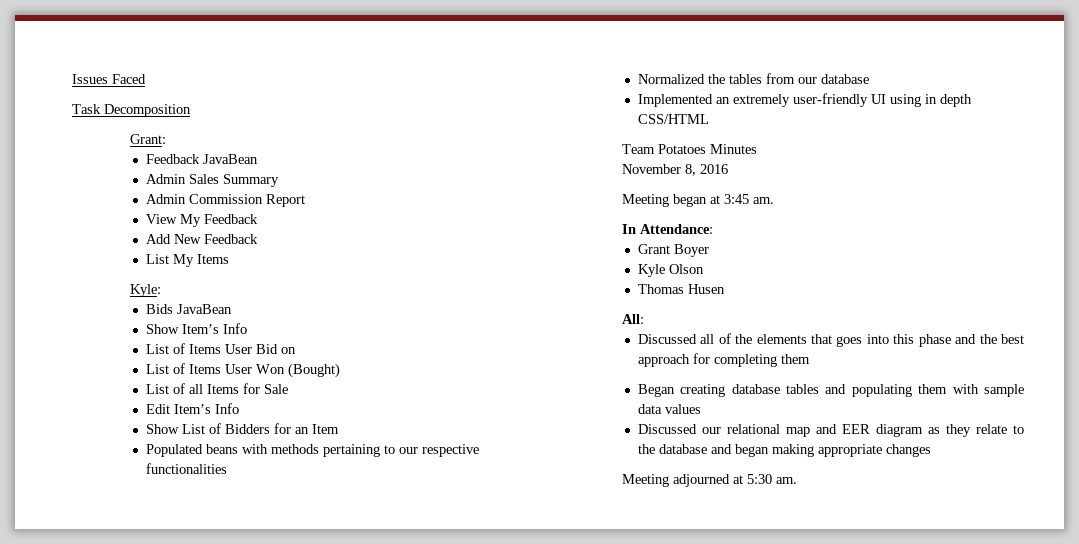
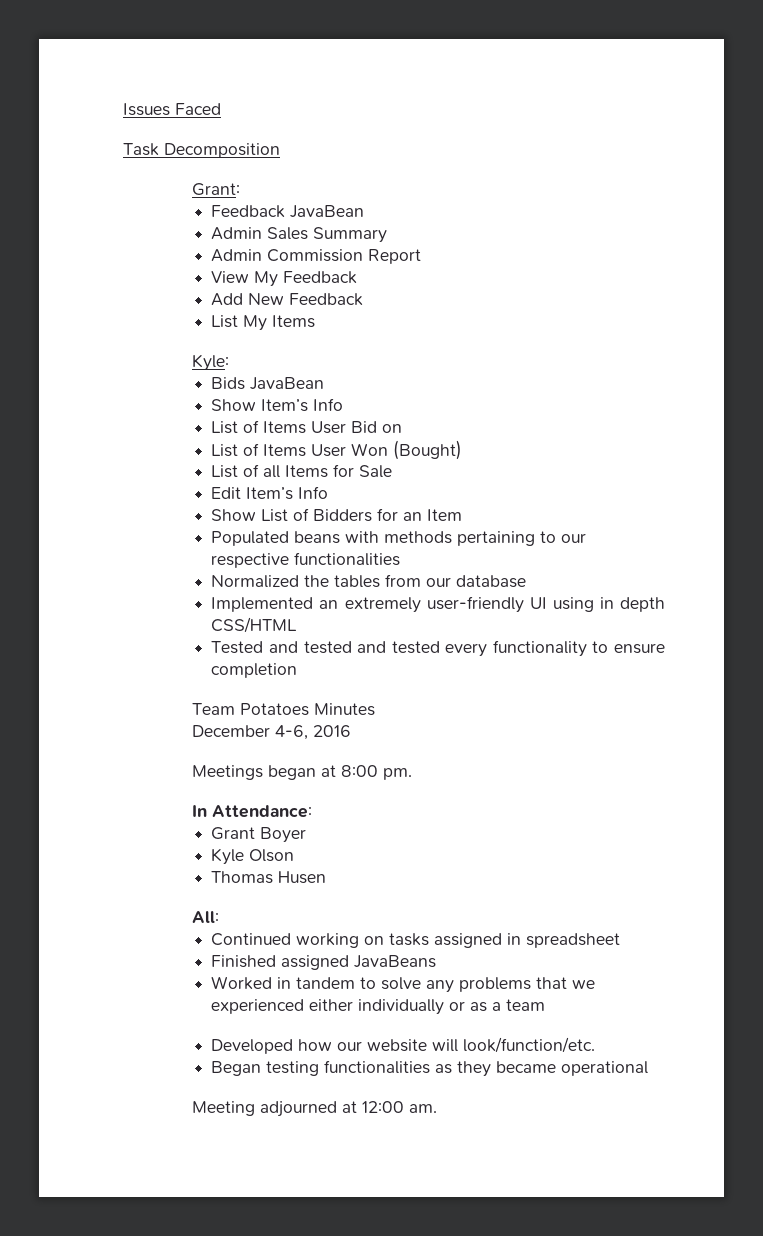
(709, 119) none -> [211,640,666,657] [211,663,298,678] // Tested and tested and tested every functionality to ensure completion
[621,164,696,176] November 8, -> [192,725,309,740] December 4-6,
[621,194,669,207] Meeting -> [192,765,264,780] Meetings
[723,194,774,204] 3:45 am. -> [341,765,413,780] 8:00 pm.
[637,333,1024,347] [637,353,810,367] [637,384,1024,397] [637,404,701,414] [637,424,1024,437] [637,444,931,457] Discussed all of the elements that goes into this phase and the best approach for completing them // Began creating database tables and populating them with sample data values // Discussed our relational map and EER diagram as they relate to the database and began making appropriate changes -> [211,933,621,948] [211,955,437,970] [211,976,596,993] [211,999,546,1015] [211,1037,596,1054] [211,1060,649,1077] Continued working on tasks assigned in spreadsheet // Finished assigned JavaBeans // Worked in tandem to solve any problems that we experienced either individually or as a team // Developed how our website will look/function/etc. // Began testing functionalities as they became operational
[746,474,772,484] 5:30 -> [362,1101,405,1113] 12:00

